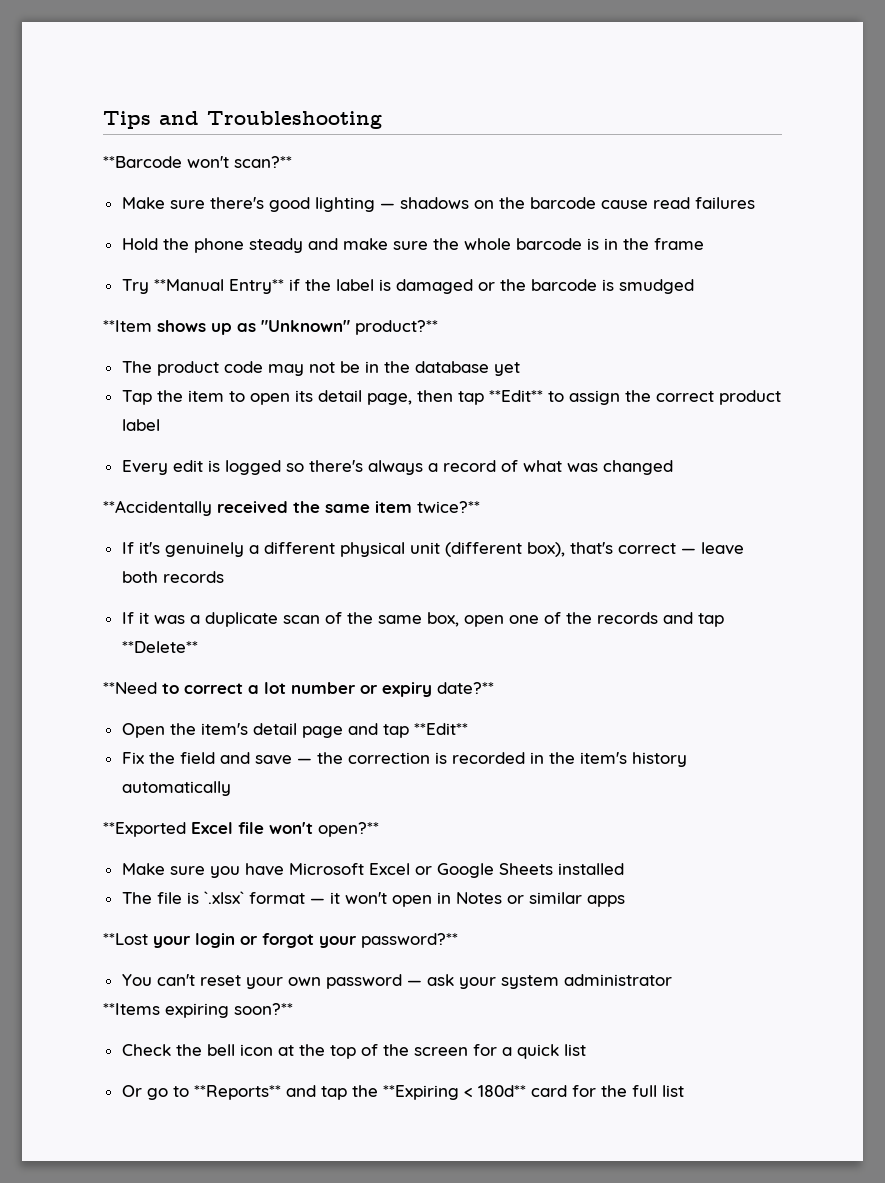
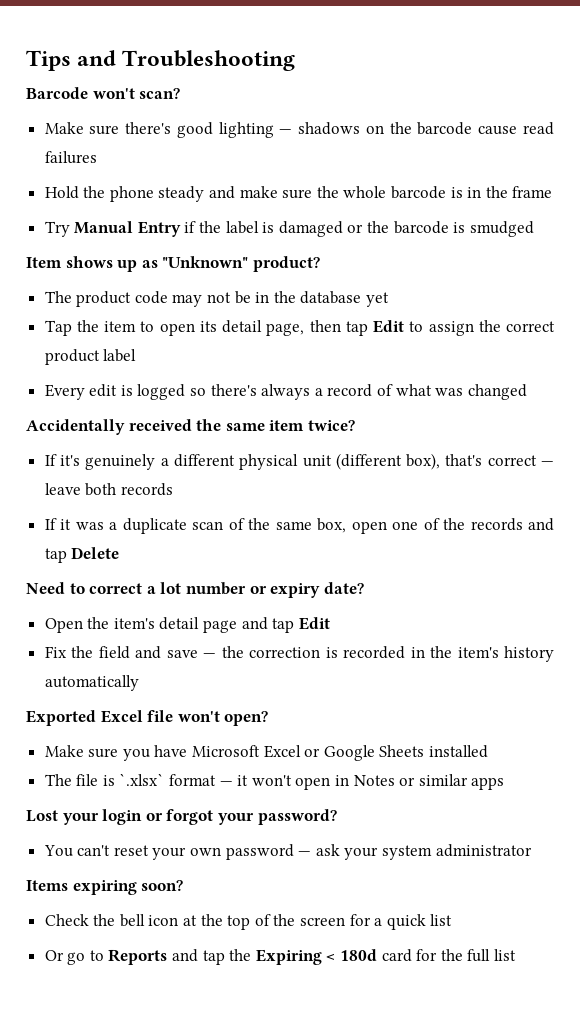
[103,156,292,168] **Barcode won't scan?** -> [26,87,181,99] Barcode won't scan?
[153,279,284,294] **Manual Entry** -> [74,221,181,237] Manual Entry
[103,320,152,332] **Item -> [26,257,62,268] Item
[355,320,438,335] product?** -> [252,256,320,272] product?
[488,390,543,402] **Edit** -> [373,320,405,333] Edit
[103,500,212,516] **Accidentally -> [26,419,125,435] Accidentally
[417,501,480,513] twice?** -> [307,420,355,431] twice?
[121,641,198,653] [103,682,157,694] **Delete** // **Need -> [71,547,120,559] [26,582,65,594] Delete // Need
[437,682,494,694] date?** -> [323,582,364,594] date?
[413,723,468,735] **Edit** -> [298,617,330,630] Edit
[103,822,186,837] **Exported -> [26,710,96,726] Exported
[318,822,379,837] open?** -> [224,711,269,726] open?
[103,933,148,945] **Lost -> [26,810,58,822] Lost
[361,933,458,948] password?** -> [257,809,337,825] password?
[103,1003,293,1018] **Items expiring soon?** -> [26,880,184,895] Items expiring soon?
[193,1085,281,1100] **Reports** -> [108,949,168,965] Reports
[382,1085,526,1100] **Expiring < 180d** -> [255,949,378,965] Expiring < 180d

